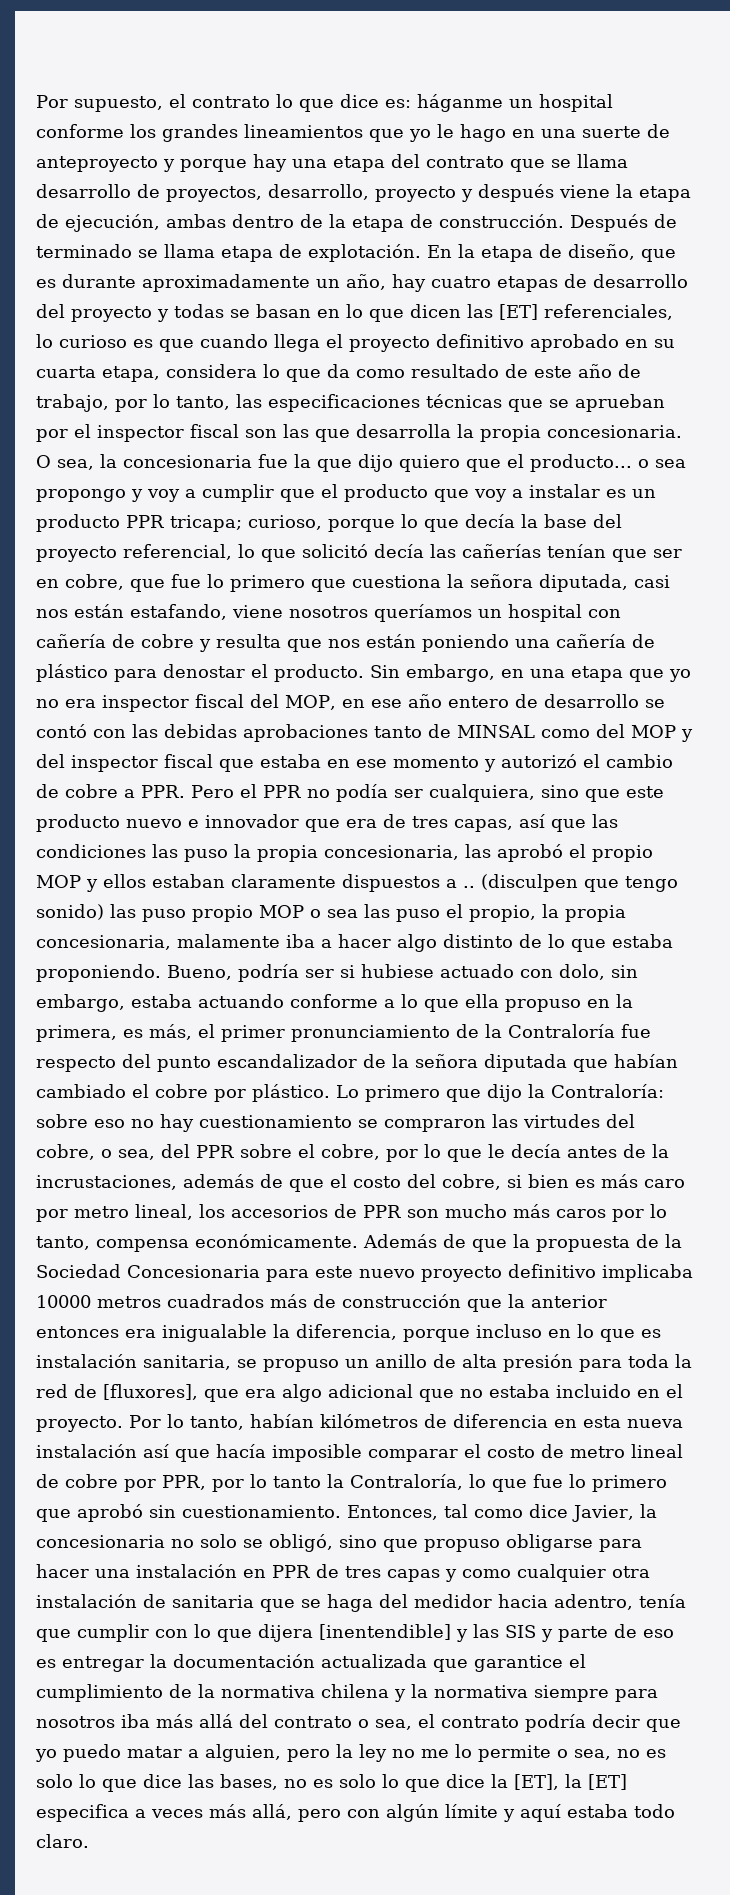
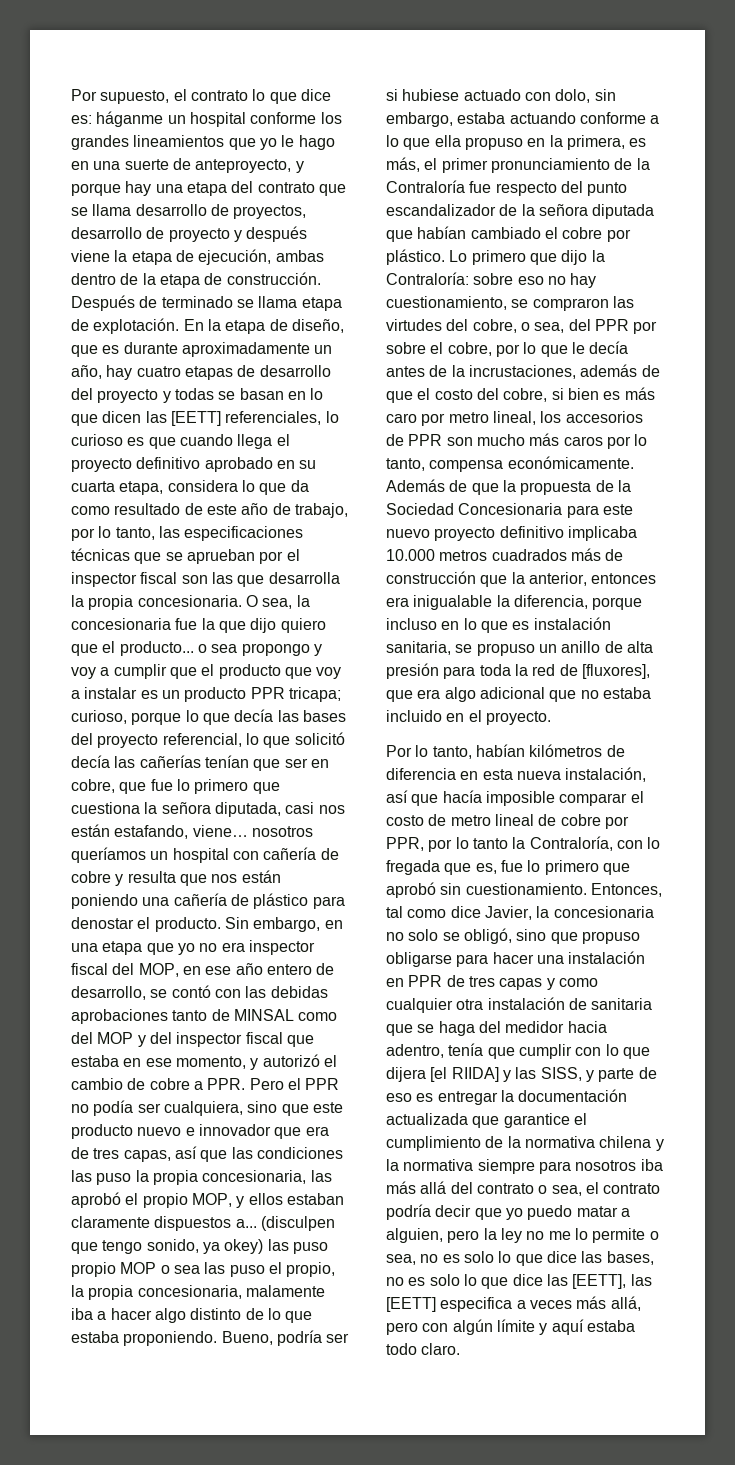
[36,156,158,172] anteproyecto -> [195,159,292,173] anteproyecto,
[268,184,369,200] desarrollo, -> [71,227,165,239] desarrollo de
[499,304,538,320] [ET] -> [170,411,221,426] [EETT]
[521,514,587,528] la base -> [277,710,346,722] las bases
[232,605,283,618] viene -> [192,825,248,837] viene…
[543,694,639,708] desarrollo -> [71,986,146,1000] desarrollo,
[393,756,479,768] momento -> [175,1056,246,1069] momento,
[36,875,81,888] MOP -> [191,1193,232,1207] MOP,
[446,879,475,888] a .. -> [235,1219,257,1228] a...
[36,904,104,920] sonido) -> [146,1239,264,1254] sonido, ya okey)
[199,1115,352,1128] cuestionamiento -> [386,296,507,310] cuestionamiento,
(234, 1151) none -> [633,321,658,334] por
[36,1295,91,1308] 10000 -> [386,549,435,561] 10.000
[531,1295,607,1308] anterior -> [528,572,587,586] anterior,
(123, 1424) none -> (551, 718) //
[36,1444,137,1458] instalación -> [565,767,647,782] instalación,
[469,1474,527,1492] lo que -> [616,837,661,849] [386,860,497,875] con lo fregada que es,
[319,1624,451,1640] [inentendible] -> [430,1067,499,1082] [el RIIDA]
[505,1625,536,1638] SIS -> [540,1067,582,1081] SISS,
[491,1774,627,1790] la [ET], la [ET] -> [546,1274,652,1289] [386,1297,436,1312] las [EETT], las [EETT]

